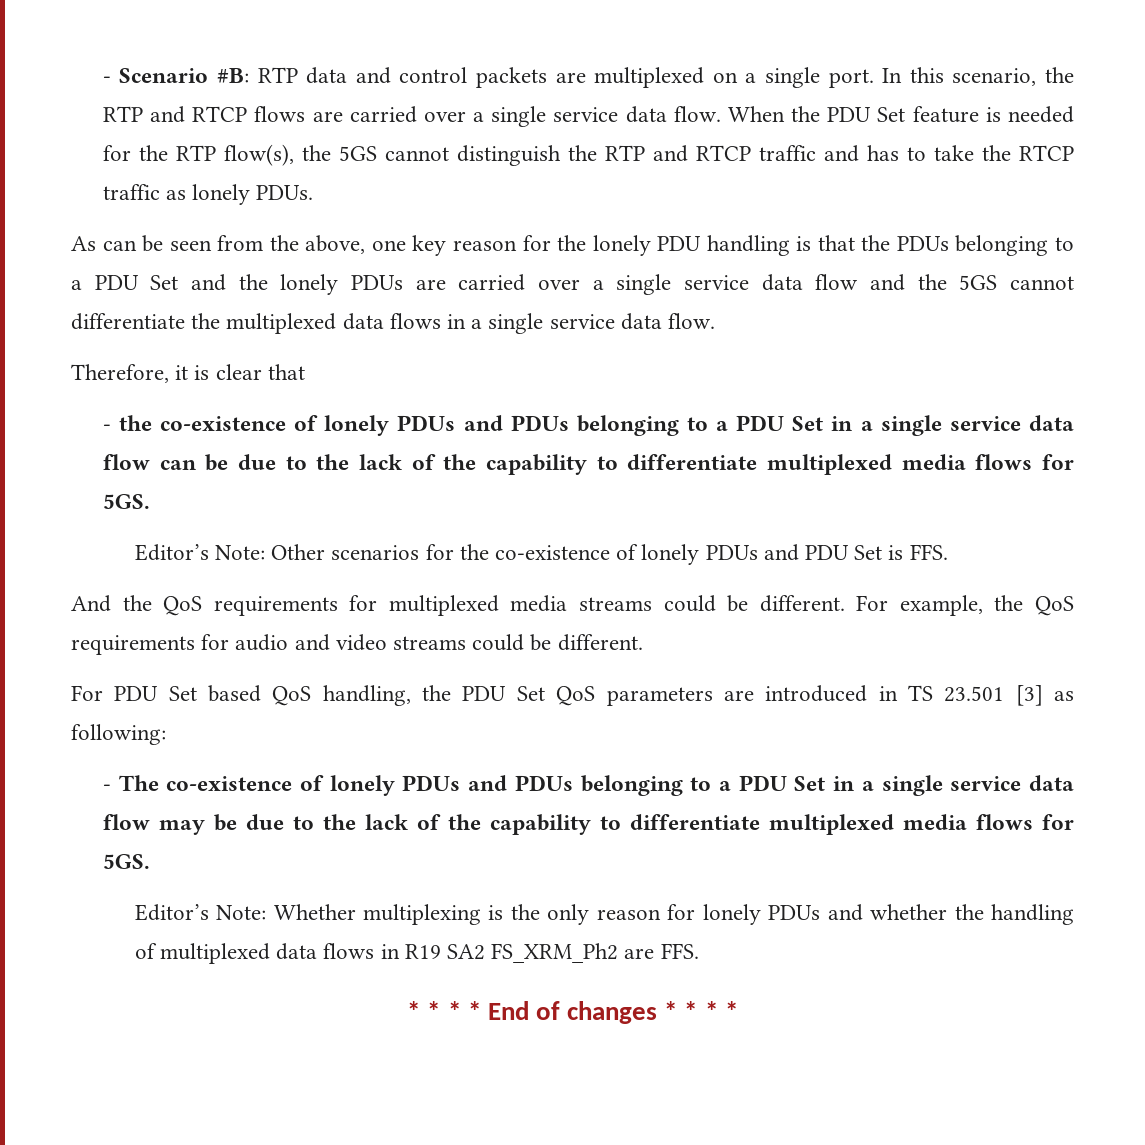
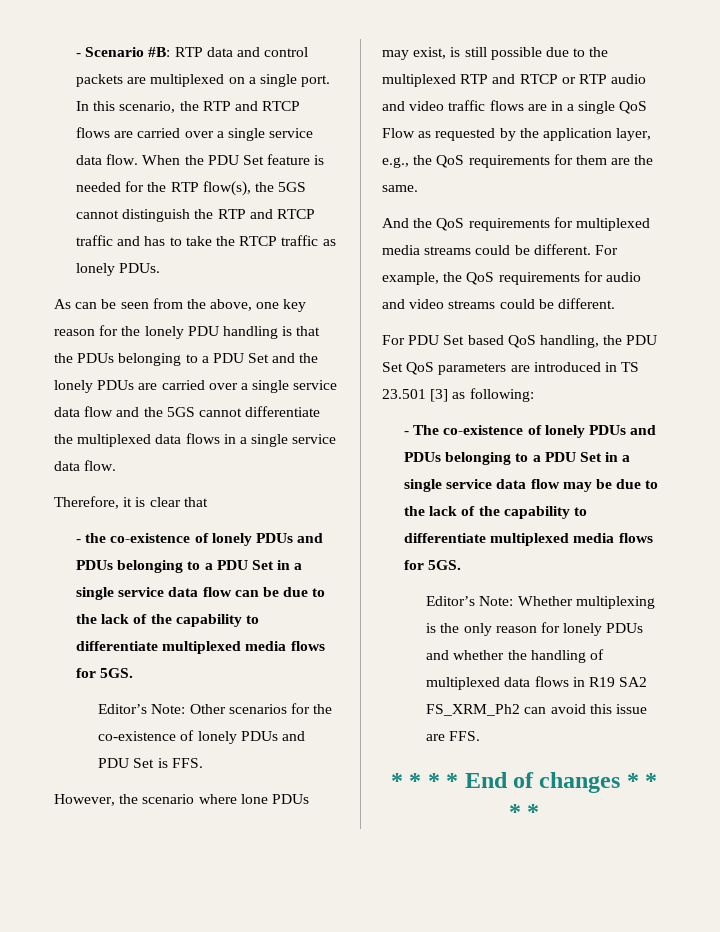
(948, 552) none -> [54,794,309,806] [382,47,609,60] [382,74,647,87] [382,100,648,114] [382,128,652,141] [382,154,654,168] [382,185,418,192] // However, the scenario where lone PDUs may exist, is still possible due to the multiplexed RTP and RTCP or RTP audio and video traffic flows are in a single QoS Flow as requested by the application layer, e.g., the QoS requirements for them are the same.
(619, 953) none -> [524,704,647,714] can avoid this issue

